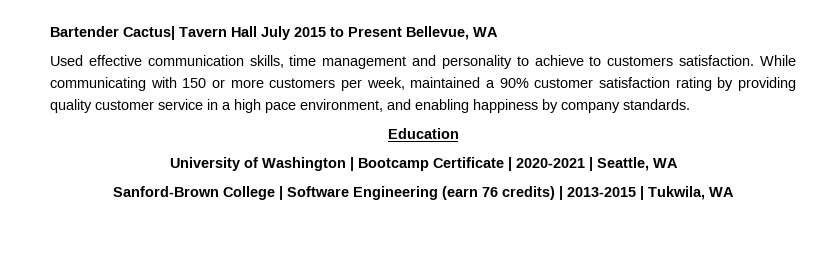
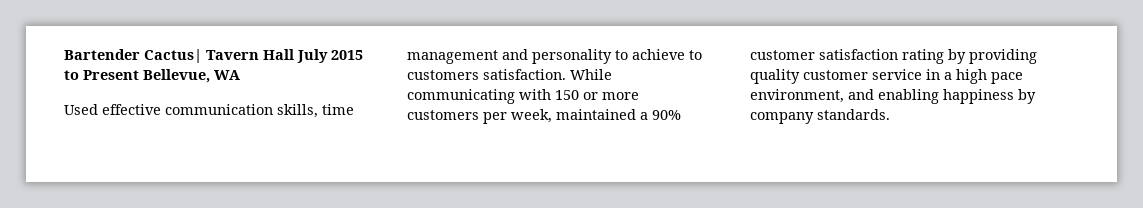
[387,128,459,139] [169,157,678,171] [113,186,734,200] // Education // University of Washington | Bootcamp Certificate | 2020-2021 | Seattle, WA // Sanford-Brown College | Software Engineering (earn 76 credits) | 2013-2015 | Tukwila, WA -> (890, 114) none

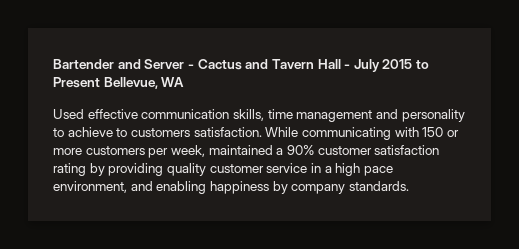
[144,49,202,63] Cactus| -> [117,59,269,70] and Server - Cactus and
(294, 54) none -> [344,64,351,69] -

